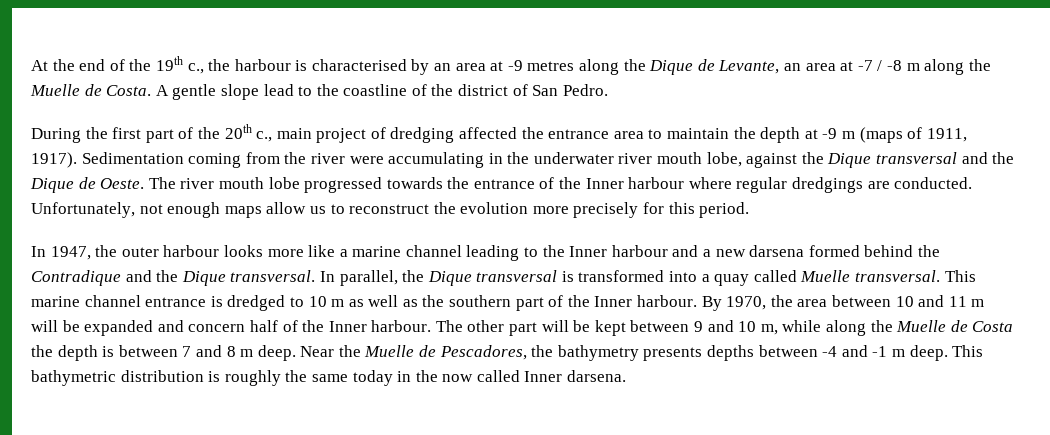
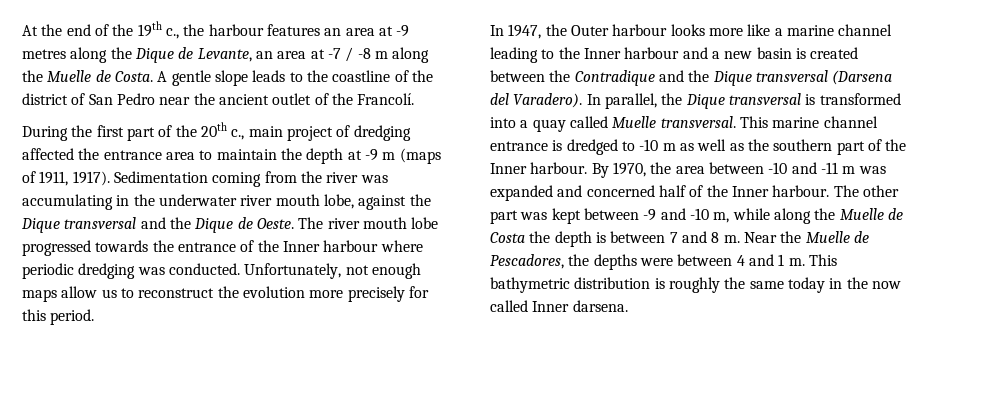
[295,59,430,75] is characterised by -> [266,24,320,36] features
[263,84,294,96] lead -> [252,70,286,82] leads
[562,84,608,96] Pedro. -> [116,93,415,105] Pedro near the ancient outlet of the Francolí.
[349,156,384,164] were -> [360,175,388,183] was
[736,177,890,193] regular dredgings are -> [22,263,165,279] periodic dredging was
[121,247,159,257] outer -> [570,25,609,36] Outer
[749,245,914,257] darsena formed behind -> [756,47,859,59] [490,70,545,82] basin is created between
[230,270,316,282] transversal. -> [755,70,893,85] [490,93,583,108] transversal (Darsena del Varadero).
[308,296,327,307] 10 -> [639,139,659,151] -10
[895,295,985,307] [31,320,80,332] 10 and 11 m will be -> [768,162,886,174] -10 and -11 m was
[188,324,246,332] concern -> [586,185,655,197] concerned
[541,320,757,336] will be kept between 9 and 10 -> [520,208,709,224] was kept between -9 and -10
[240,345,296,361] m deep. -> [723,235,740,243] m.
[557,345,948,361] bathymetry presents depths between -4 and -1 m deep. -> [593,254,805,270] depths were between 4 and 1 m.

